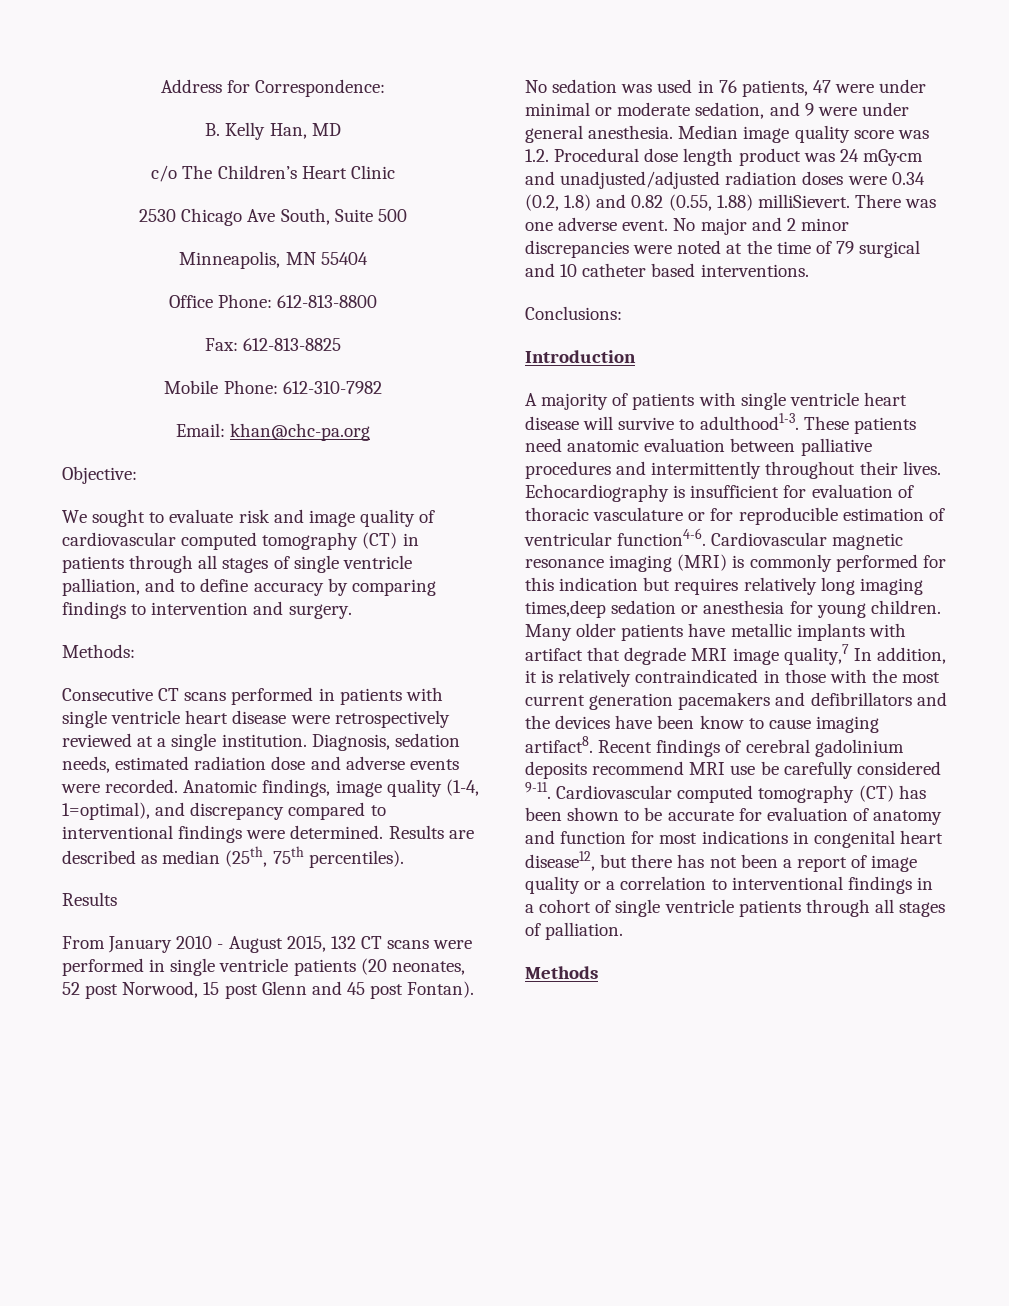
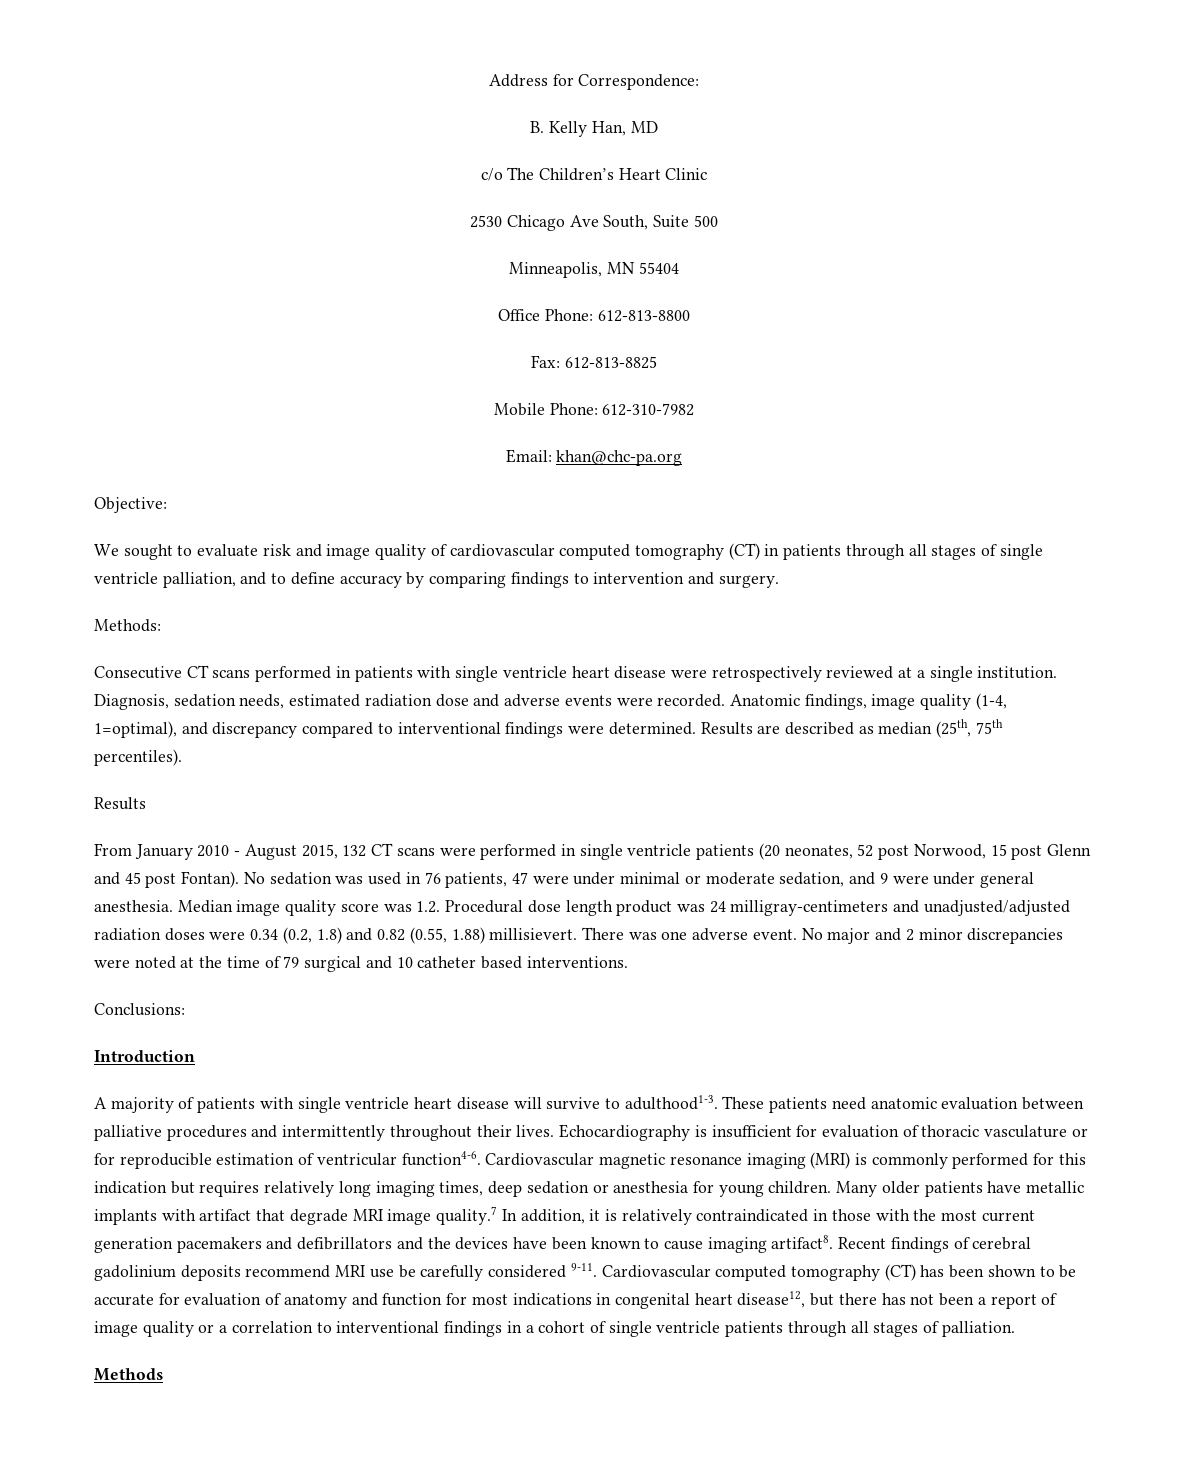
[862,149,923,166] mGy·cm -> [730,900,889,916] milligray-centimeters
[757,194,850,208] milliSievert. -> [489,928,578,940] millisievert.
[525,600,606,618] times,deep -> [439,1181,523,1197] times, deep
[783,644,849,665] quality,7 -> [436,1206,498,1225] quality.7
[699,715,744,729] know -> [590,1237,641,1249] known

